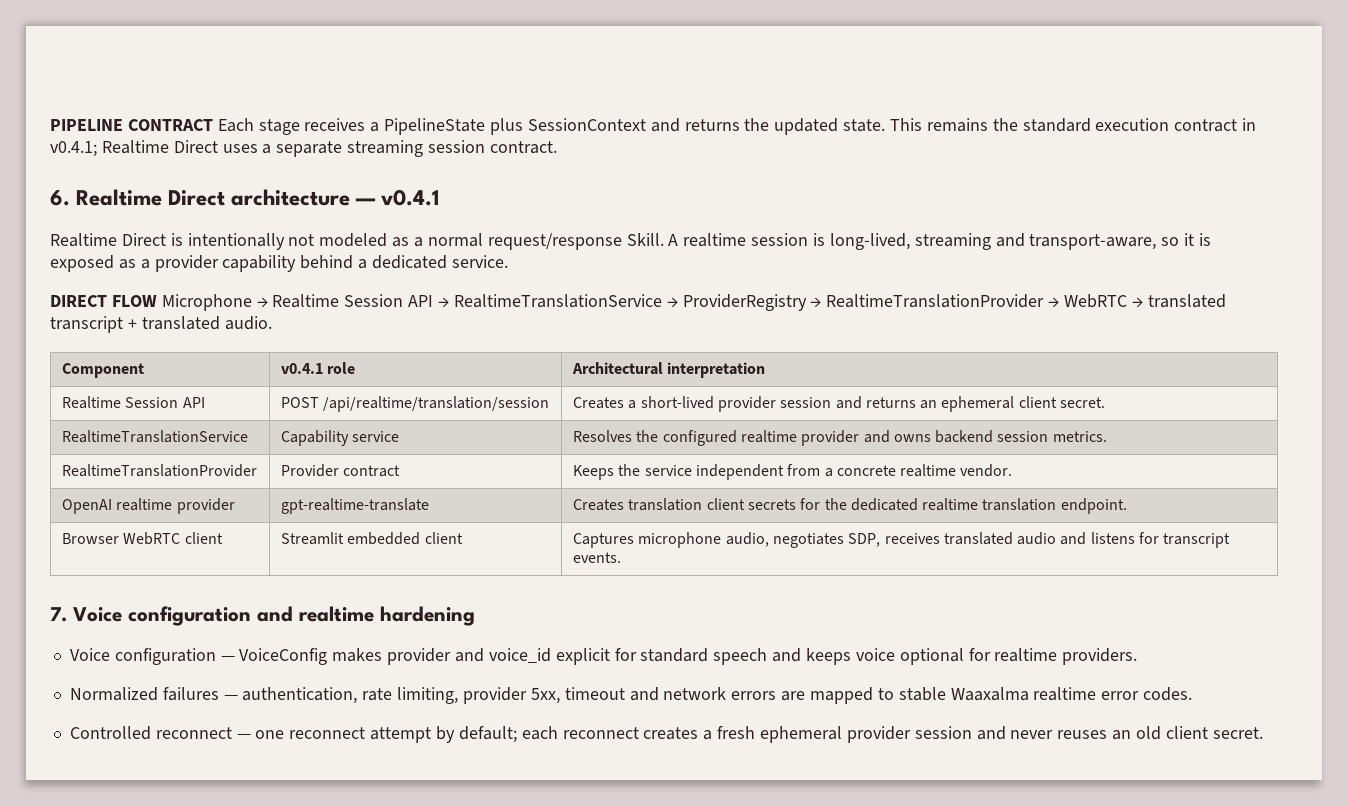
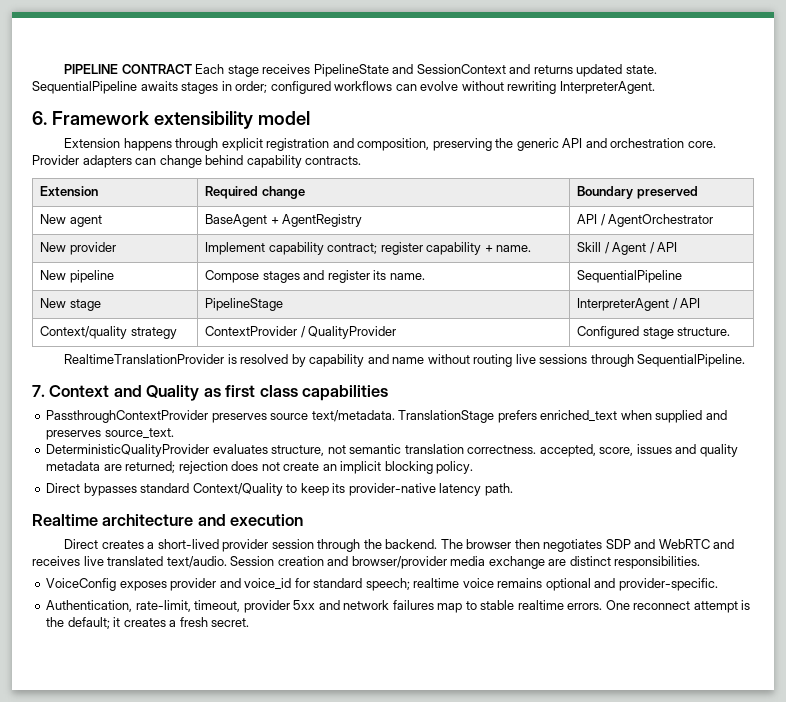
[370,118,524,135] a PipelineState plus -> [313,64,414,77] PipelineState and
[744,118,770,131] the -> (573, 69) none
[890,118,1257,132] [50,140,557,157] [50,189,440,206] [50,233,1212,250] [50,255,508,272] [50,294,1226,311] [50,316,272,333] [61,363,144,378] [280,362,356,374] [571,362,766,378] [61,396,205,409] [280,396,550,412] [572,396,1106,412] [61,430,248,443] [280,430,400,446] [572,430,1107,446] [61,464,257,477] [280,464,401,477] [572,464,1013,480] [61,498,235,514] [280,498,429,514] [572,498,1127,514] [61,532,223,545] [280,532,463,545] [572,532,1231,548] [572,552,621,563] [50,606,475,626] [69,648,383,665] This remains the standard execution contract in v0.4.1; Realtime Direct uses a separate streaming session contract. // 6. Realtime Direct architecture — v0.4.1 // Realtime Direct is intentionally not modeled as a normal request/response Skill. A realtime session is long-lived, streaming and transport-aware, so it is exposed as a provider capability behind a dedicated service. // DIRECT FLOW Microphone → Realtime Session API → RealtimeTranslationService → ProviderRegistry → RealtimeTranslationProvider → WebRTC → translated transcript + translated audio. // Component | v0.4.1 role | Architectural interpretation // Realtime Session API | POST /api/realtime/translation/session | Creates a short-lived provider session and returns an ephemeral client secret. // RealtimeTranslationService | Capability service | Resolves the configured realtime provider and owns backend session metrics. // RealtimeTranslationProvider | Provider contract | Keeps the service independent from a concrete realtime vendor. // OpenAI realtime provider | gpt-realtime-translate | Creates translation client secrets for the dedicated realtime translation endpoint. // Browser WebRTC client | Streamlit embedded client | Captures microphone audio, negotiates SDP, receives translated audio and listens for transcript events. // 7. Voice configuration and realtime hardening // Voice configuration — VoiceConfig makes -> [32,81,655,94] [32,111,310,129] [64,138,716,151] [32,155,362,168] [40,186,99,197] [205,186,305,199] [577,186,698,199] [40,214,102,227] [205,214,363,227] [577,214,714,227] [40,242,116,255] [205,242,532,255] [577,242,678,255] [40,270,114,283] [205,270,425,283] [577,270,683,283] [40,298,101,311] [205,298,284,311] [577,298,701,311] [40,326,177,339] [205,326,397,339] [577,326,731,339] [64,354,746,367] [32,385,389,401] [46,410,727,423] [46,428,174,440] [46,444,738,457] [46,461,474,474] [46,483,513,496] [32,514,304,526] [64,539,735,552] [32,556,701,569] [46,578,167,591] SequentialPipeline awaits stages in order; configured workflows can evolve without rewriting InterpreterAgent. // 6. Framework extensibility model // Extension happens through explicit registration and composition, preserving the generic API and orchestration core. Provider adapters can change behind capability contracts. // Extension | Required change | Boundary preserved // New agent | BaseAgent + AgentRegistry | API / AgentOrchestrator // New provider | Implement capability contract; register capability + name. | Skill / Agent / API // New pipeline | Compose stages and register its name. | SequentialPipeline // New stage | PipelineStage | InterpreterAgent / API // Context/quality strategy | ContextProvider / QualityProvider | Configured stage structure. // RealtimeTranslationProvider is resolved by capability and name without routing live sessions through SequentialPipeline. // 7. Context and Quality as first class capabilities // PassthroughContextProvider preserves source text/metadata. TranslationStage prefers enriched_text when supplied and preserves source_text. // DeterministicQualityProvider evaluates structure, not semantic translation correctness. accepted, score, issues and quality metadata are returned; rejection does not create an implicit blocking policy. // Direct bypasses standard Context/Quality to keep its provider-native latency path. // Realtime architecture and execution // Direct creates a short-lived provider session through the backend. The browser then negotiates SDP and WebRTC and receives live translated text/audio. Session creation and browser/provider media exchange are distinct responsibilities. // VoiceConfig exposes
[555,648,610,665] explicit -> (292, 584) none
[713,648,1138,665] [69,687,1193,704] [69,726,1208,743] speech and keeps voice optional for realtime providers. // Normalized failures — authentication, rate limiting, provider 5xx, timeout and network errors are mapped to stable Waaxalma realtime error codes. // Controlled reconnect — one reconnect attempt by default; each reconnect creates a fresh ephemeral provider session and never reuses an old client -> [365,578,718,591] [46,600,751,613] [46,617,208,629] speech; realtime voice remains optional and provider-specific. // Authentication, rate-limit, timeout, provider 5xx and network failures map to stable realtime errors. One reconnect attempt is the default; it creates a fresh

